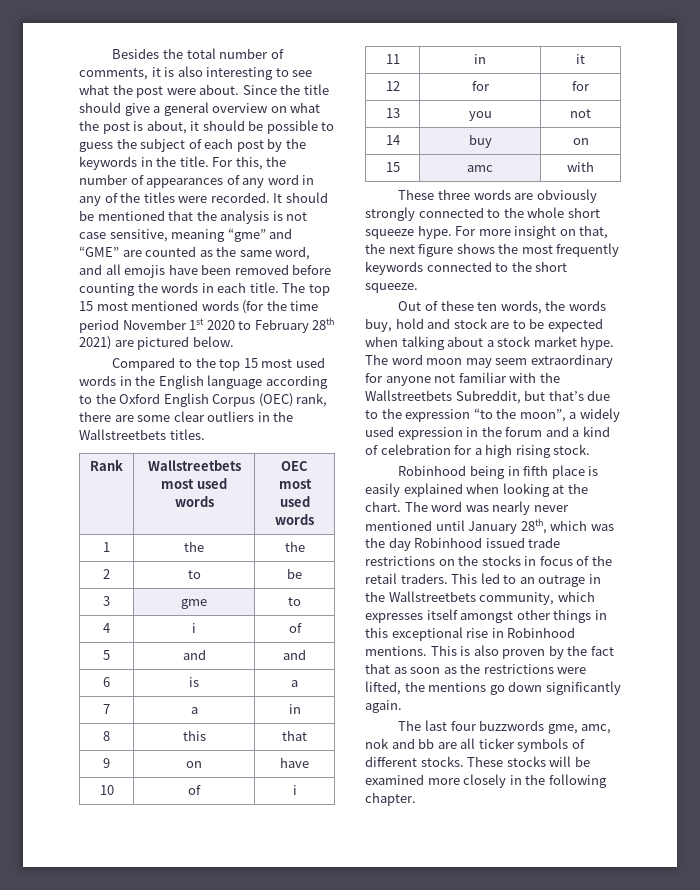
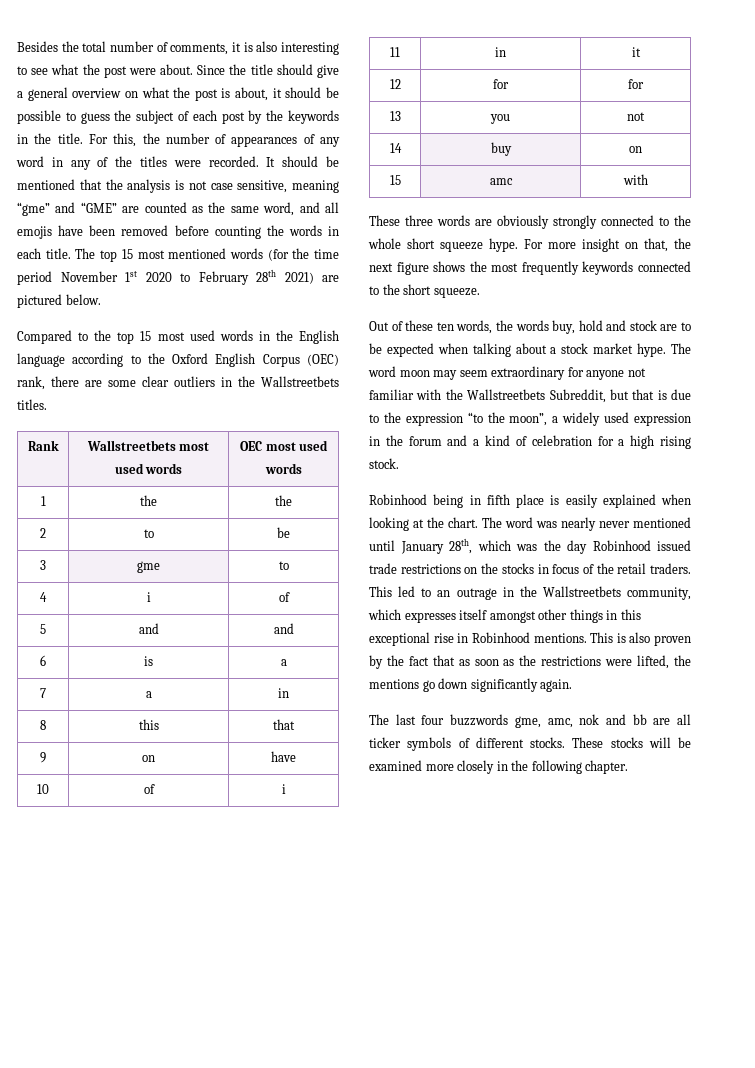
[548,390,584,401] that’s -> [632,389,667,400] that is

